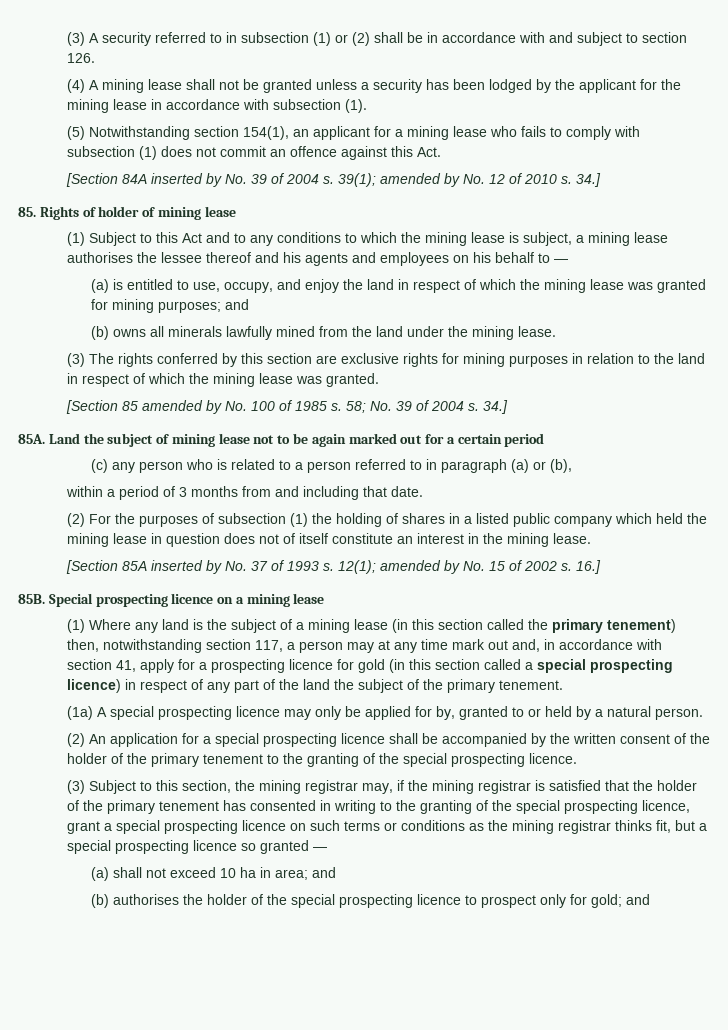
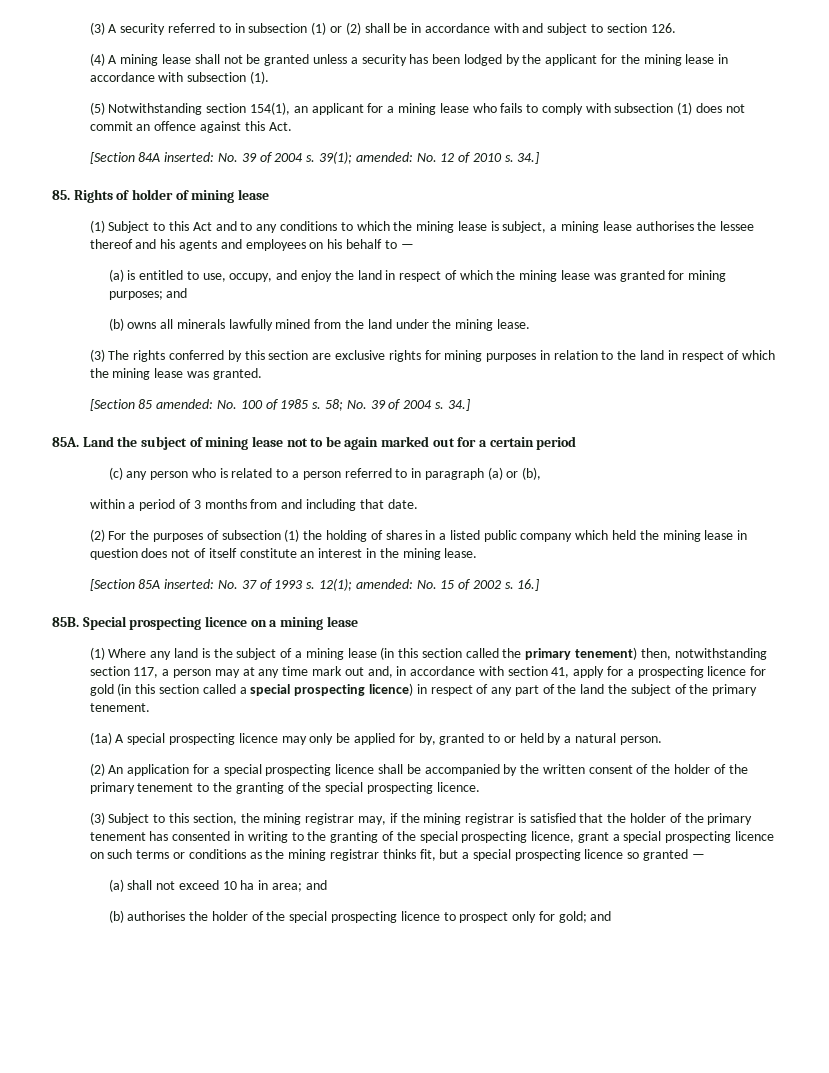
[150,173,222,187] inserted by -> [164,152,215,162] inserted:
[379,173,460,187] amended by -> [355,152,413,162] amended:
[141,400,222,414] amended by -> [156,399,214,409] amended:
[150,560,222,574] inserted by -> [164,579,215,589] inserted:
[379,560,460,574] amended by -> [355,579,413,589] amended:

